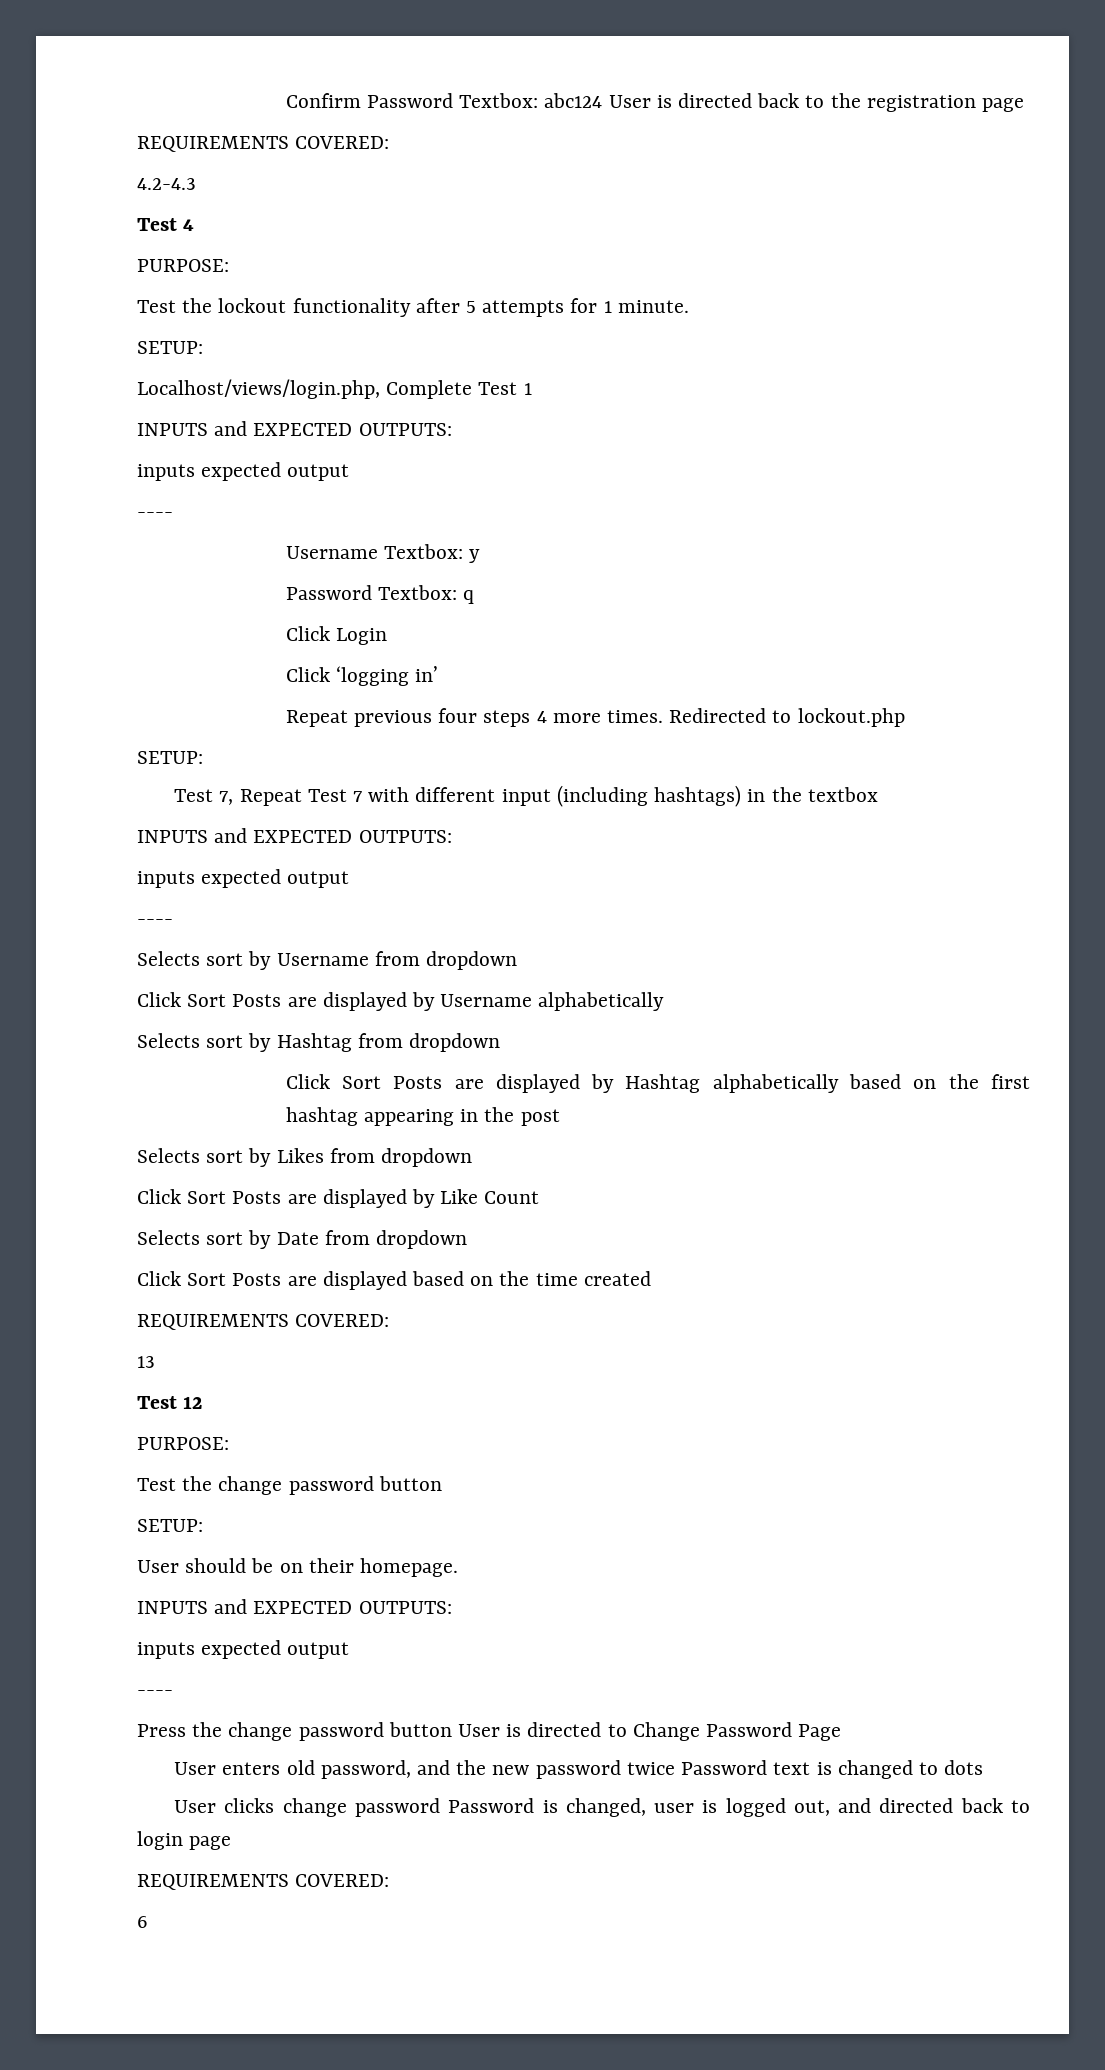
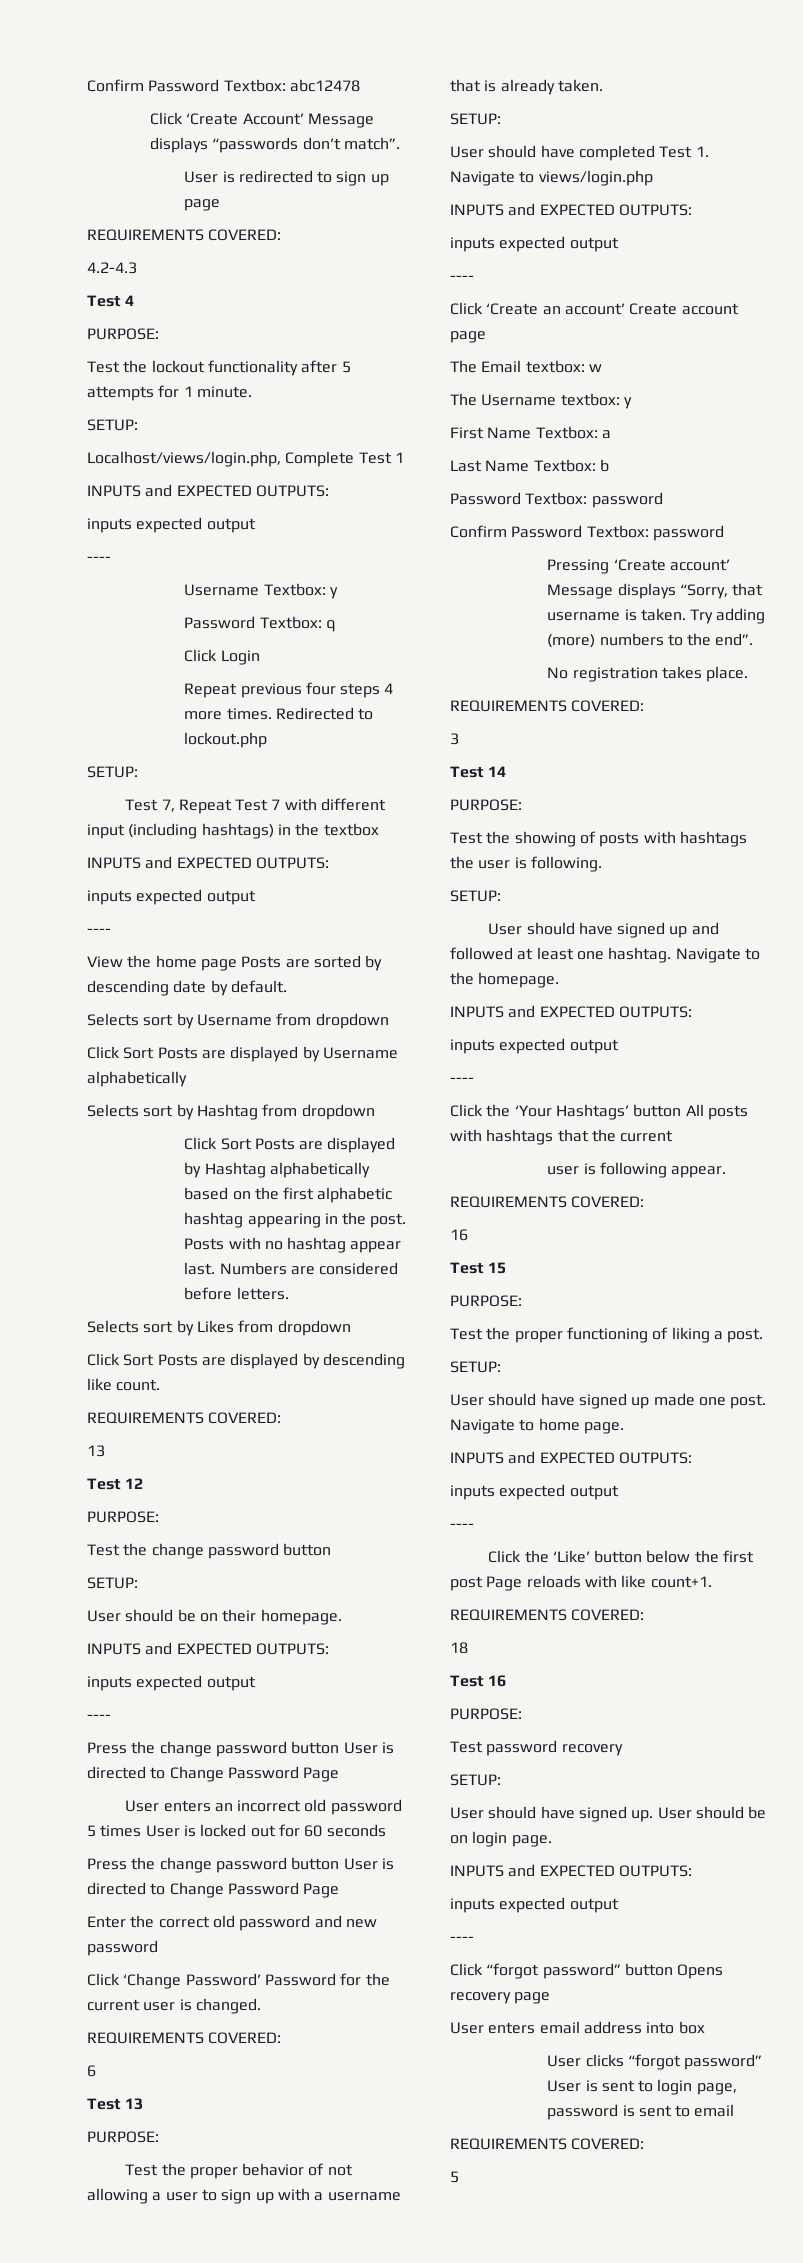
[285,93,976,112] Confirm Password Textbox: abc124 User is directed back to the registration -> [87,79,360,92] [149,112,374,128] [149,137,400,153] [184,170,389,186] Confirm Password Textbox: abc12478 // Click ‘Create Account’ Message displays “passwords don’t match”. // User is redirected to sign up
[285,666,439,686] // Click ‘logging in’ -> (260, 657) none
(173, 922) none -> [87,955,383,971] [87,980,287,996] // View the home page Posts are sorted by descending date by default.
(1030, 1081) none -> [317,1187,393,1203] alphabetic
[520,1109,560,1126] post -> [370,1213,407,1228] [184,1237,402,1253] [184,1262,399,1275] [184,1287,289,1300] post. Posts with no hashtag appear last. Numbers are considered before letters.
[440,1189,540,1204] [137,1230,468,1249] [137,1271,651,1290] Like Count // Selects sort by Date from dropdown // Click Sort Posts are displayed based on the time created -> [322,1353,405,1369] [87,1378,161,1391] descending like count.
[286,1760,984,1779] [174,1798,1030,1817] [137,1831,232,1850] [137,1874,390,1890] [137,1916,148,1928] old password, and the new password twice Password text is changed to dots // User clicks change password Password is changed, user is logged out, and directed back to login page // REQUIREMENTS COVERED: // 6 -> [214,1799,402,1815] [87,1824,386,1837] [87,1857,394,1873] [87,1882,340,1898] [87,1915,377,1931] [87,1940,158,1956] [87,1973,390,1989] [87,1998,261,2014] [87,2032,282,2044] [87,2065,96,2077] [87,2098,144,2110] [87,2131,159,2143] [125,2163,353,2179] [87,2188,401,2204] [450,79,603,95] [450,113,501,125] [450,145,709,161] [450,170,653,186] [450,203,692,216] [450,236,619,252] [450,275,474,281] [450,302,739,315] [450,331,486,343] [450,360,602,373] [450,393,632,409] [450,426,611,439] [450,459,609,472] [450,492,663,508] [450,525,724,541] [547,559,730,574] [547,583,764,599] [547,608,766,624] [547,633,754,648] [547,666,749,682] [450,700,645,712] [450,733,459,745] [450,766,507,778] [450,799,522,811] [450,831,747,847] [450,856,602,872] [450,890,501,902] [488,922,719,938] [450,947,760,963] [450,972,560,988] [450,1005,692,1018] [450,1038,619,1054] [450,1077,474,1083] [450,1104,748,1120] [450,1129,674,1145] [547,1162,727,1178] [450,1196,645,1208] [450,1229,468,1241] [450,1262,507,1274] [450,1295,522,1307] [450,1327,764,1343] [450,1361,501,1373] [450,1393,767,1409] [450,1418,624,1434] [450,1451,692,1464] [450,1484,619,1500] [450,1523,474,1529] [488,1550,755,1563] [450,1575,712,1591] [450,1609,645,1621] [450,1642,468,1654] [450,1675,507,1687] [450,1708,522,1720] [450,1740,623,1756] [450,1774,501,1786] [450,1806,767,1822] [450,1831,552,1847] [450,1864,692,1877] [450,1897,619,1913] [450,1936,474,1942] [450,1963,724,1979] [450,1992,551,2004] [450,2021,705,2034] [547,2054,763,2070] [547,2079,737,2095] [547,2104,735,2120] [450,2138,645,2150] [450,2171,459,2183] an incorrect old password 5 times User is locked out for 60 seconds // Press the change password button User is directed to Change Password Page // Enter the correct old password and new password // Click ‘Change Password’ Password for the current user is changed. // REQUIREMENTS COVERED: // 6 // Test 13 // PURPOSE: // Test the proper behavior of not allowing a user to sign up with a username that is already taken. // SETUP: // User should have completed Test 1. Navigate to views/login.php // INPUTS and EXPECTED OUTPUTS: // inputs expected output // ---- // Click ‘Create an account’ Create account page // The Email textbox: w // The Username textbox: y // First Name Textbox: a // Last Name Textbox: b // Password Textbox: password // Confirm Password Textbox: password // Pressing ‘Create account’ Message displays “Sorry, that username is taken. Try adding (more) numbers to the end”. // No registration takes place. // REQUIREMENTS COVERED: // 3 // Test 14 // PURPOSE: // Test the showing of posts with hashtags the user is following. // SETUP: // User should have signed up and followed at least one hashtag. Navigate to the homepage. // INPUTS and EXPECTED OUTPUTS: // inputs expected output // ---- // Click the ‘Your Hashtags’ button All posts with hashtags that the current // user is following appear. // REQUIREMENTS COVERED: // 16 // Test 15 // PURPOSE: // Test the proper functioning of liking a post. // SETUP: // User should have signed up made one post. Navigate to home page. // INPUTS and EXPECTED OUTPUTS: // inputs expected output // ---- // Click the ‘Like’ button below the first post Page reloads with like count+1. // REQUIREMENTS COVERED: // 18 // Test 16 // PURPOSE: // Test password recovery // SETUP: // User should have signed up. User should be on login page. // INPUTS and EXPECTED OUTPUTS: // inputs expected output // ---- // Click “forgot password” button Opens recovery page // User enters email address into box // User clicks “forgot password” User is sent to login page, password is sent to email // REQUIREMENTS COVERED: // 5

